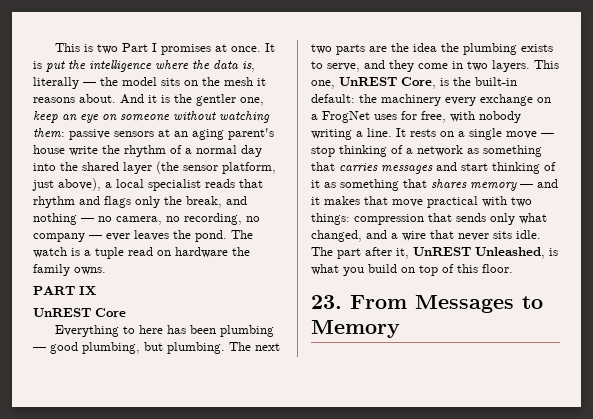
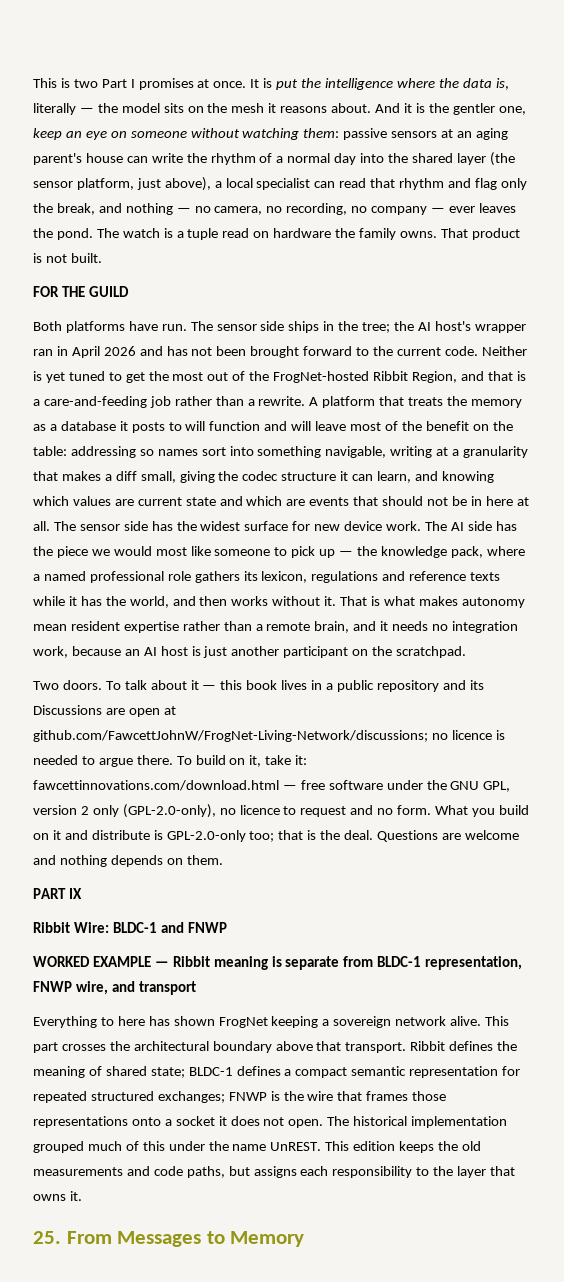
(65, 149) none -> [126,156,148,163] can
[205,179,235,188] reads -> [314,178,367,188] can read
[104,196,131,208] flags -> [474,178,497,190] flag
[33,286,96,295] [33,308,126,317] [54,325,274,337] [33,342,280,354] [311,43,553,55] [311,60,559,72] [311,77,517,89] [311,94,551,106] [311,111,521,123] [311,128,554,140] [311,145,542,157] [311,162,556,174] [311,179,558,191] [311,196,532,208] [311,213,547,225] [311,230,541,242] [311,247,558,259] [311,264,513,276] [311,295,342,309] // PART IX // UnREST Core // Everything to here has been plumbing — good plumbing, but plumbing. The next two parts are the idea the plumbing exists to serve, and they come in two layers. This one, UnREST Core, is the built-in default: the machinery every exchange on a FrogNet uses for free, with nobody writing a line. It rests on a single move — stop thinking of a network as something that carries messages and start thinking of it as something that shares memory — and it makes that move practical with two things: compression that sends only what changed, and a wire that never sits idle. The part after it, UnREST Unleashed, is what you build on top of this floor. // 23. -> [440,228,520,240] [33,253,102,263] [33,286,129,297] [33,321,526,333] [33,346,527,358] [33,371,526,383] [33,396,522,408] [33,421,513,433] [33,446,529,458] [33,471,494,483] [33,496,529,506] [33,521,517,531] [33,546,525,558] [33,571,501,583] [33,596,525,608] [33,621,518,633] [33,646,467,658] [33,680,484,692] [33,705,176,717] [33,730,505,742] [33,755,308,767] [33,780,511,792] [33,804,529,818] [33,830,519,842] [33,855,223,867] [33,888,82,899] [33,922,227,933] [33,956,523,970] [33,981,196,995] [33,1016,510,1028] [33,1041,518,1053] [33,1066,521,1078] [33,1091,447,1103] [33,1116,508,1128] [33,1141,481,1153] [33,1166,516,1178] [33,1191,82,1201] [33,1231,61,1244] That product is not built. // FOR THE GUILD // Both platforms have run. The sensor side ships in the tree; the AI host's wrapper ran in April 2026 and has not been brought forward to the current code. Neither is yet tuned to get the most out of the FrogNet-hosted Ribbit Region, and that is a care-and-feeding job rather than a rewrite. A platform that treats the memory as a database it posts to will function and will leave most of the benefit on the table: addressing so names sort into something navigable, writing at a granularity that makes a diff small, giving the codec structure it can learn, and knowing which values are current state and which are events that should not be in here at all. The sensor side has the widest surface for new device work. The AI side has the piece we would most like someone to pick up — the knowledge pack, where a named professional role gathers its lexicon, regulations and reference texts while it has the world, and then works without it. That is what makes autonomy mean resident expertise rather than a remote brain, and it needs no integration work, because an AI host is just another participant on the scratchpad. // Two doors. To talk about it — this book lives in a public repository and its Discussions are open at github.com/FawcettJohnW/FrogNet-Living-Network/discussions; no licence is needed to argue there. To build on it, take it: fawcettinnovations.com/download.html — free software under the GNU GPL, version 2 only (GPL-2.0-only), no licence to request and no form. What you build on it and distribute is GPL-2.0-only too; that is the deal. Questions are welcome and nothing depends on them. // PART IX // Ribbit Wire: BLDC-1 and FNWP // WORKED EXAMPLE — Ribbit meaning is separate from BLDC-1 representation, FNWP wire, and transport // Everything to here has shown FrogNet keeping a sovereign network alive. This part crosses the architectural boundary above that transport. Ribbit defines the meaning of shared state; BLDC-1 defines a compact semantic representation for repeated structured exchanges; FNWP is the wire that frames those representations onto a socket it does not open. The historical implementation grouped much of this under the name UnREST. This edition keeps the old measurements and code paths, but assigns each responsibility to the layer that owns it. // 25.

